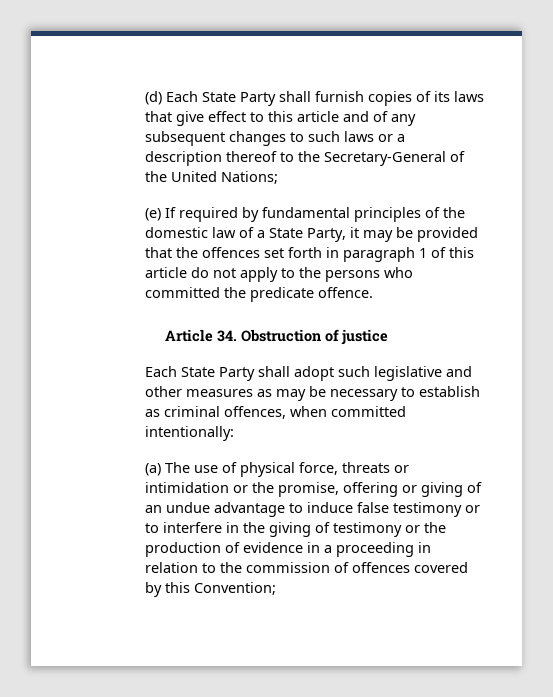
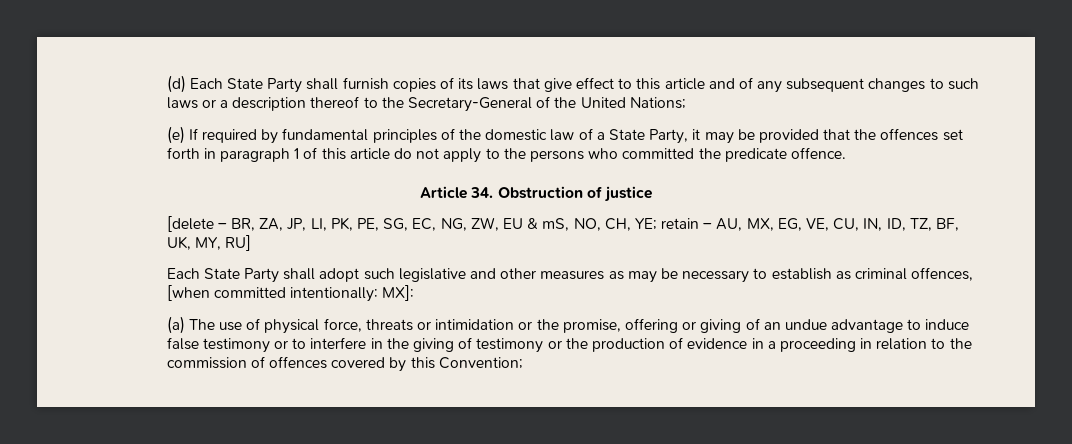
(388, 337) none -> [166,216,959,232] [166,235,252,251] // [delete – BR, ZA, JP, LI, PK, PE, SG, EC, NG, ZW, EU & mS, NO, CH, YE; retain – AU, MX, EG, VE, CU, IN, ID, TZ, BF, UK, MY, RU]
[290,406,328,417] when -> [166,285,210,301] [when
(235, 433) none -> [382,285,415,301] MX]:

